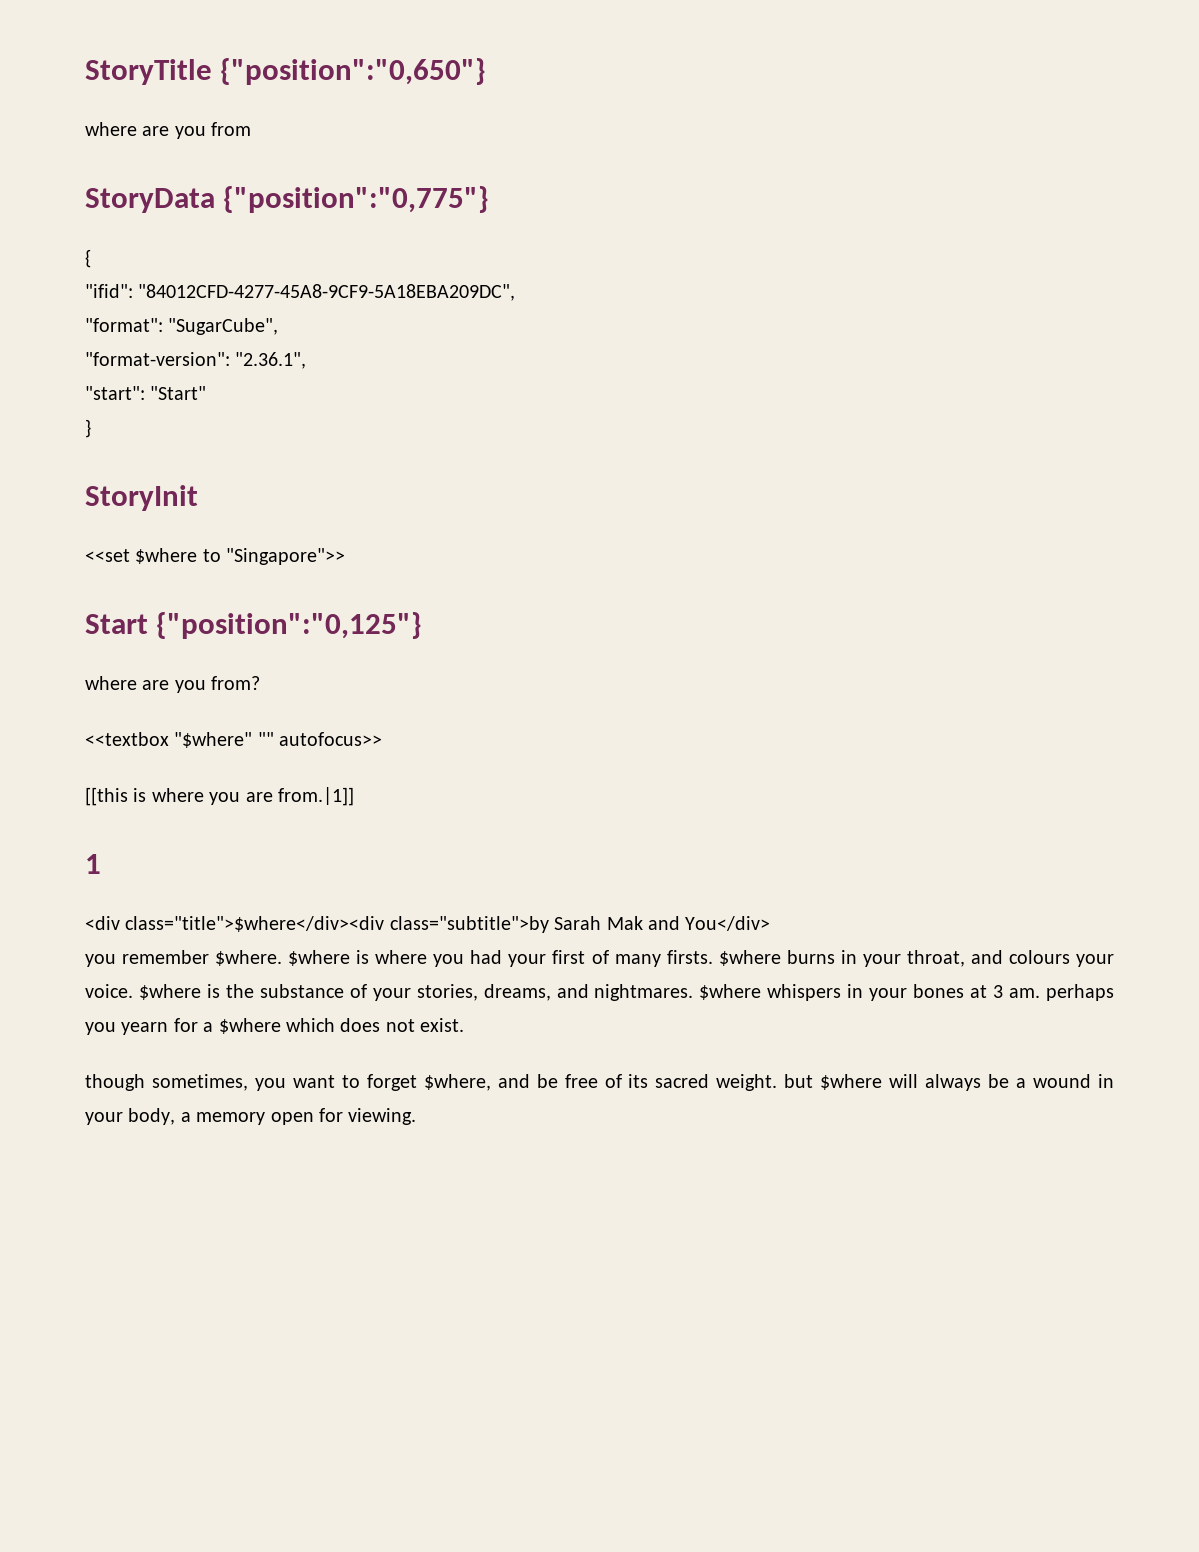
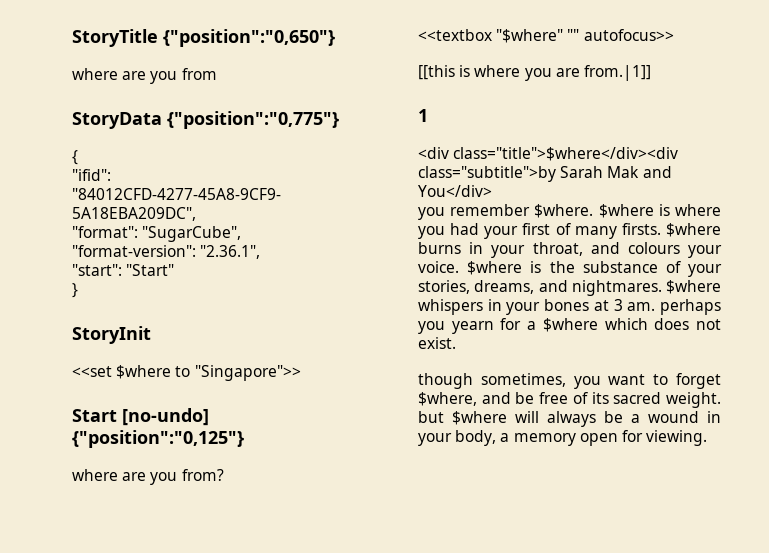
(148, 624) none -> [122,408,209,426] [no-undo]

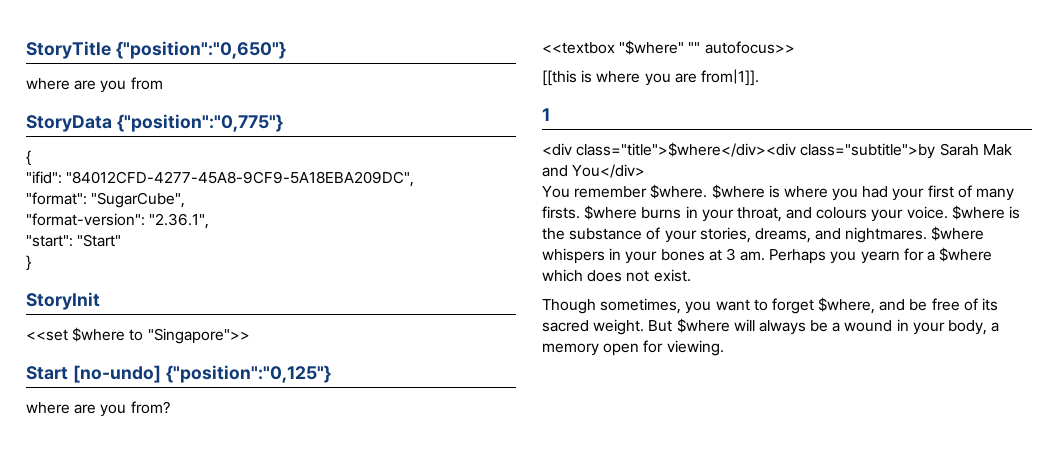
[583,65,651,81] from.|1]] -> [700,69,759,86] from|1]].
[418,207,445,220] you -> [542,186,570,198] You
[660,299,721,315] perhaps -> [769,249,827,264] Perhaps
[418,373,473,389] though -> [542,299,596,314] Though
[418,411,444,423] but -> [648,320,673,332] But

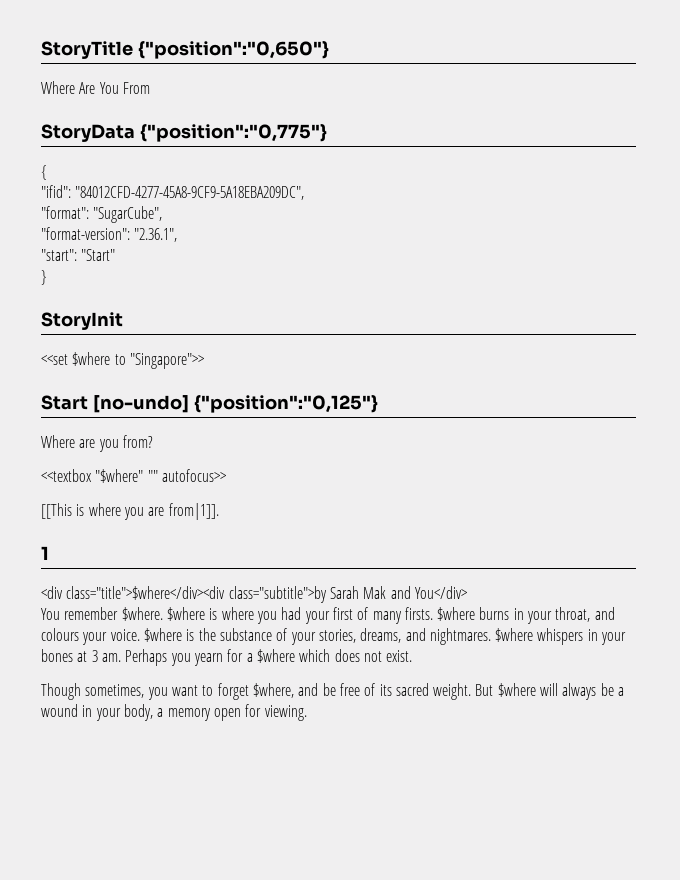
[26,77,163,93] where are you from -> [41,81,150,94] Where Are You From
[26,402,70,414] where -> [41,435,75,448] Where
[542,70,577,86] [[this -> [41,503,72,519] [[This

